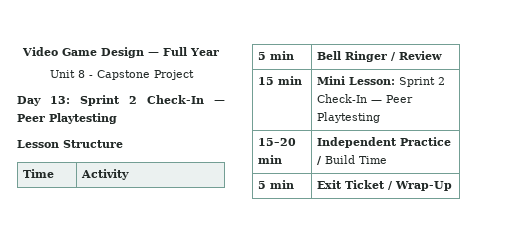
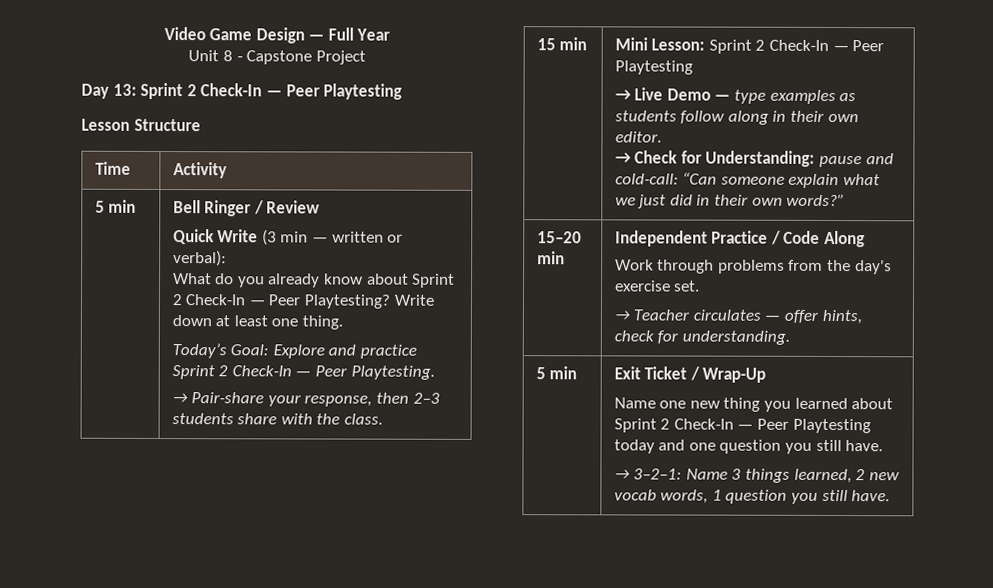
(443, 55) none -> [172,229,404,246] [172,250,227,267] [172,273,456,288] [171,294,434,309] [171,315,343,330] [171,343,417,359] [171,365,435,380] [171,392,440,407] [171,413,383,425] // Quick Write (3 min — written or verbal): // What do you already know about Sprint 2 Check-In — Peer Playtesting? Write down at least one thing. // Today’s Goal: Explore and practice Sprint 2 Check-In — Peer Playtesting. // → Pair-share your response, then 2–3 students share with the class.
(381, 117) none -> [614,87,857,105] [614,110,859,125] [614,131,662,143] [614,150,894,168] [614,172,880,189] [614,193,846,209] // → Live Demo — type examples as students follow along in their own editor. // → Check for Understanding: pause and cold-call: “Can someone explain what we just did in their own words?”
[325,155,388,164] Build Time -> [783,230,865,248] [614,259,892,275] [614,280,701,292] [613,309,862,325] [613,330,790,345] Code Along // Work through problems from the day's exercise set. // → Teacher circulates — offer hints, check for understanding.
(453, 186) none -> [613,397,894,412] [613,418,871,434] [613,439,884,454] [613,468,900,484] [613,489,891,504] // Name one new thing you learned about Sprint 2 Check-In — Peer Playtesting today and one question you still have. // → 3–2–1: Name 3 things learned, 2 new vocab words, 1 question you still have.

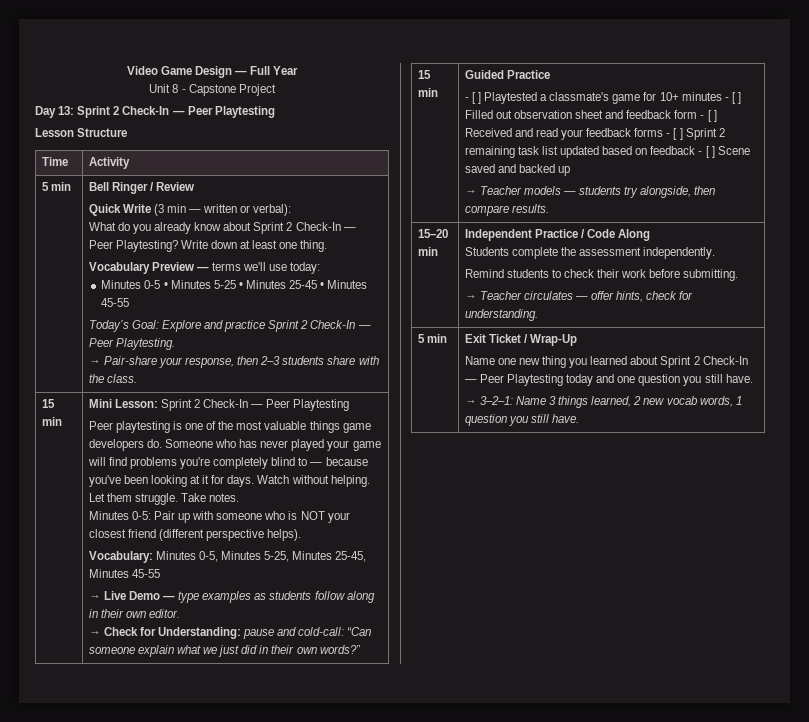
(343, 322) none -> [88,262,321,274] [101,280,368,289] [101,298,130,307] // Vocabulary Preview — terms we'll use today: // Minutes 0-5 • Minutes 5-25 • Minutes 25-45 • Minutes 45-55
(693, 67) none -> [88,421,371,433] [88,439,381,451] [87,457,368,469] [88,475,370,487] [88,493,240,505] [88,511,350,523] [88,529,302,541] [88,551,367,563] [88,569,160,578] // Peer playtesting is one of the most valuable things game developers do. Someone who has never played your game will find problems you're completely blind to — because you've been looking at it for days. Watch without helping. Let them struggle. Take notes. // Minutes 0-5: Pair up with someone who is NOT your closest friend (different perspective helps). // Vocabulary: Minutes 0-5, Minutes 5-25, Minutes 25-45, Minutes 45-55
(846, 200) none -> [417,70,431,79] [417,88,438,97] [464,70,550,79] [464,92,741,104] [464,110,717,122] [464,128,725,140] [464,146,750,158] [464,164,571,176] [464,186,716,198] [464,204,549,216] // 15 min | Guided Practice // - [ ] Playtested a classmate's game for 10+ minutes - [ ] Filled out observation sheet and feedback form - [ ] Received and read your feedback forms - [ ] Sprint 2 remaining task list updated based on feedback - [ ] Scene saved and backed up // → Teacher models — students try alongside, then compare results.
[614,259,892,275] [614,280,701,292] Work through problems from the day's exercise set. -> [464,247,716,259] [464,269,739,281] Students complete the assessment independently. // Remind students to check their work before submitting.

